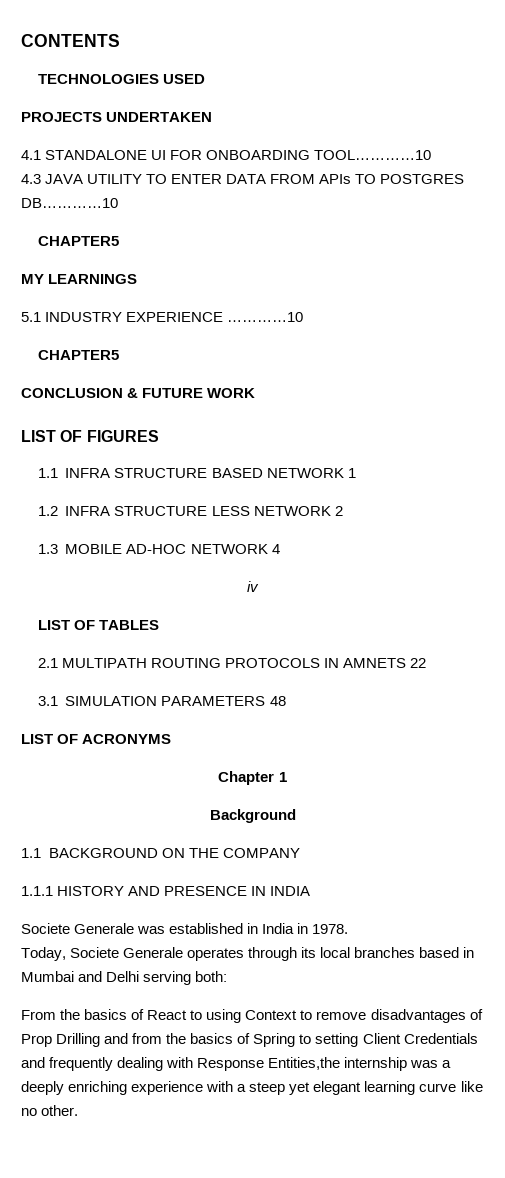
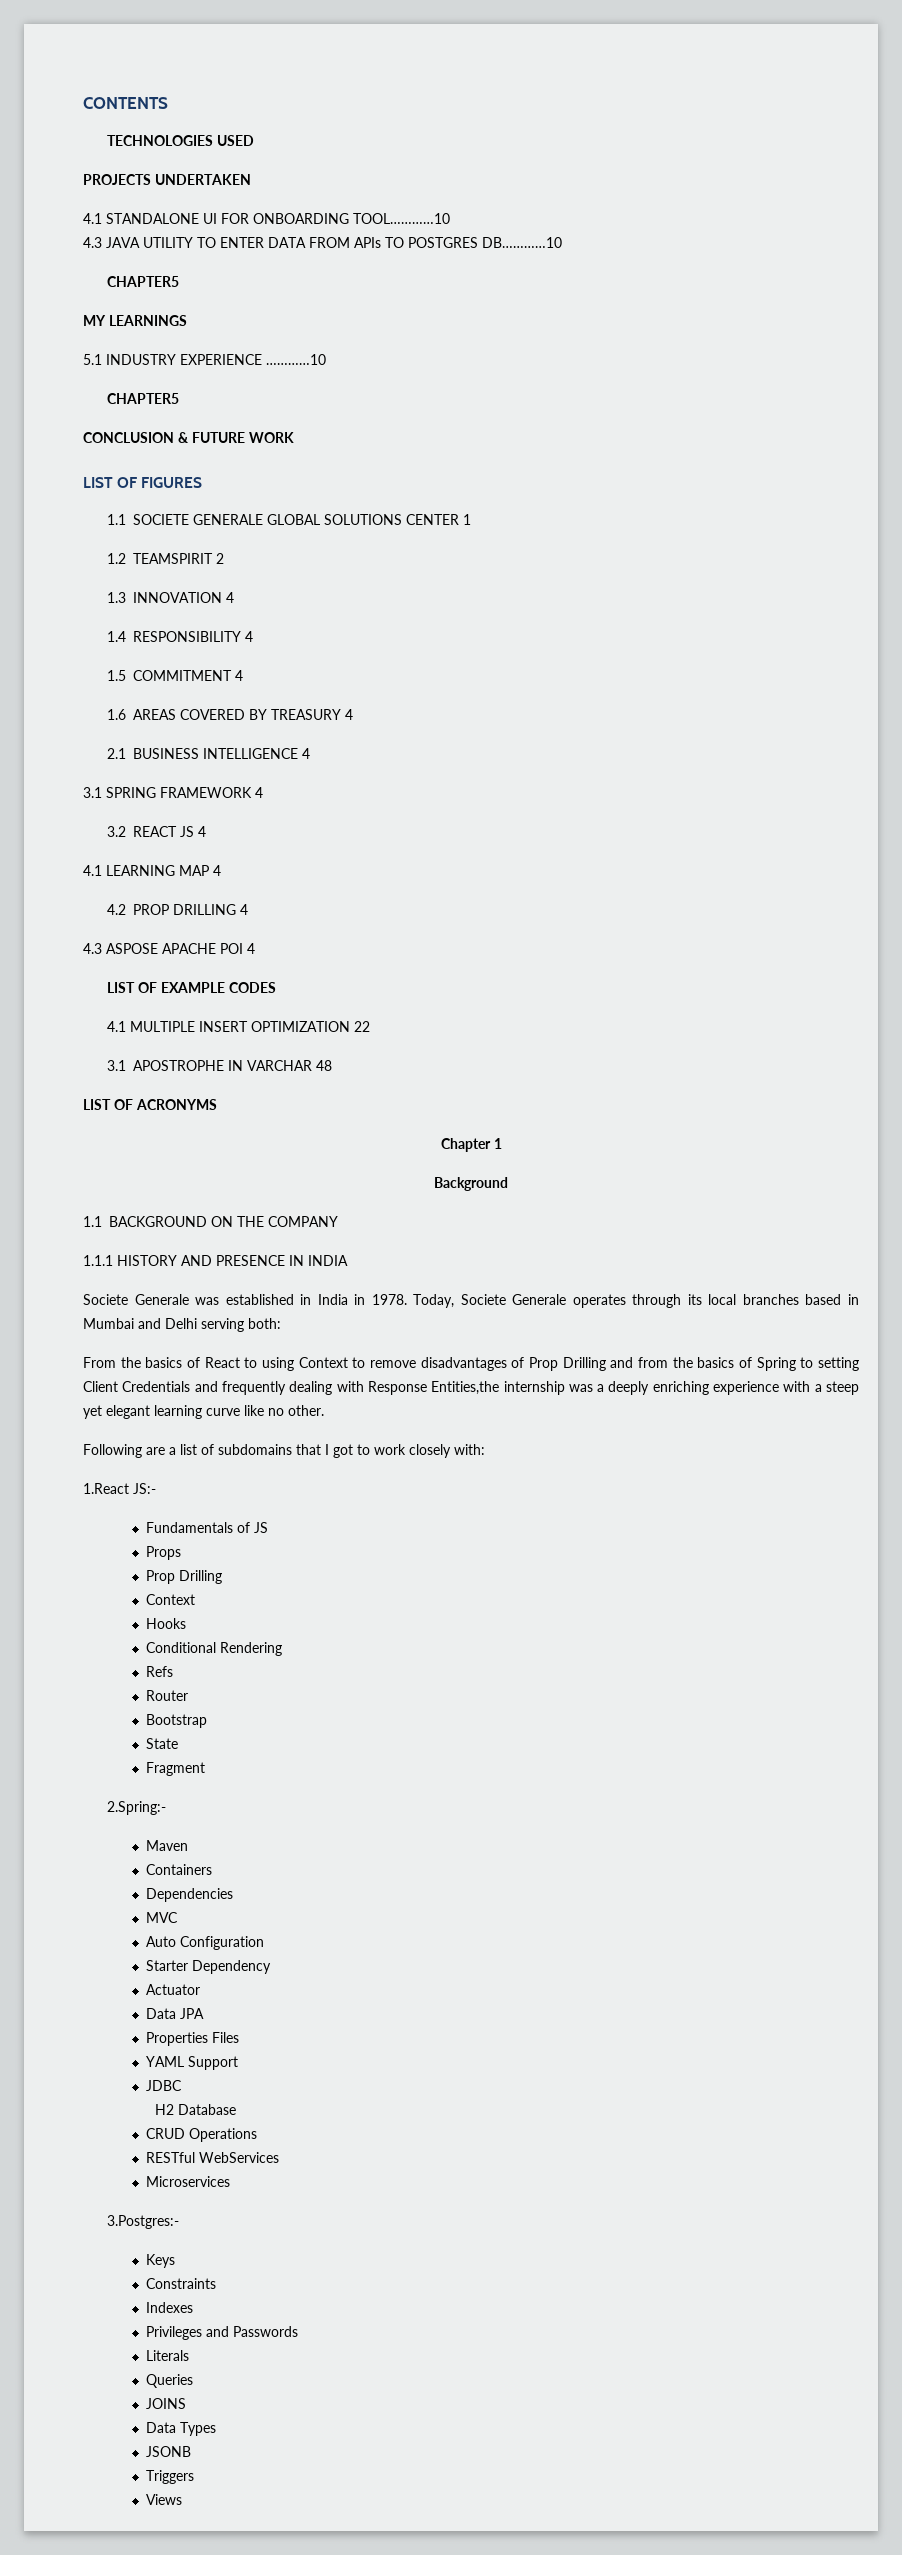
[65,468,356,478] [37,506,343,516] [37,544,280,554] [247,581,259,592] [37,620,160,630] [37,658,407,668] INFRA STRUCTURE BASED NETWORK 1 // 1.2 INFRA STRUCTURE LESS NETWORK 2 // 1.3 MOBILE AD-HOC NETWORK 4 // iv // LIST OF TABLES // 2.1 MULTIPATH ROUTING PROTOCOLS IN AMNETS -> [132,514,471,525] [106,553,224,564] [106,592,234,603] [106,631,253,642] [106,670,243,681] [106,709,353,720] [106,748,310,759] [83,787,263,798] [106,826,206,837] [83,865,221,876] [106,904,248,915] [83,943,255,954] [106,982,276,993] [106,1021,350,1032] SOCIETE GENERALE GLOBAL SOLUTIONS CENTER 1 // 1.2 TEAMSPIRIT 2 // 1.3 INNOVATION 4 // 1.4 RESPONSIBILITY 4 // 1.5 COMMITMENT 4 // 1.6 AREAS COVERED BY TREASURY 4 // 2.1 BUSINESS INTELLIGENCE 4 // 3.1 SPRING FRAMEWORK 4 // 3.2 REACT JS 4 // 4.1 LEARNING MAP 4 // 4.2 PROP DRILLING 4 // 4.3 ASPOSE APACHE POI 4 // LIST OF EXAMPLE CODES // 4.1 MULTIPLE INSERT OPTIMIZATION
[65,696,266,706] SIMULATION PARAMETERS -> [132,1060,312,1071] APOSTROPHE IN VARCHAR
(349, 929) // -> (407, 1299) none
(79, 1110) none -> [83,1444,485,1458] [83,1483,156,1494] [146,1522,269,1533] [146,1546,182,1560] [146,1570,223,1584] [146,1594,196,1605] [146,1618,187,1629] [146,1642,283,1656] [146,1666,174,1677] [146,1690,189,1701] [146,1714,208,1728] [146,1738,179,1749] [146,1762,206,1776] [106,1801,166,1815] [146,1840,189,1851] [146,1864,213,1875] [146,1888,234,1902] [146,1912,179,1923] [146,1936,265,1950] [146,1960,272,1974] [146,1984,201,1995] [146,2008,205,2019] [146,2032,240,2046] [146,2056,239,2070] [146,2080,183,2091] [154,2104,236,2115] [146,2128,258,2142] [146,2152,280,2163] [146,2176,231,2187] [106,2215,179,2229] [146,2254,176,2268] [146,2278,217,2289] [146,2302,194,2313] [146,2326,299,2340] [146,2350,190,2361] [146,2374,194,2388] [146,2398,187,2409] [146,2422,217,2436] [146,2446,192,2457] [146,2470,195,2484] [146,2494,183,2505] // Following are a list of subdomains that I got to work closely with: // 1.React JS:- // Fundamentals of JS // Props // Prop Drilling // Context // Hooks // Conditional Rendering // Refs // Router // Bootstrap // State // Fragment // 2.Spring:- // Maven // Containers // Dependencies // MVC // Auto Configuration // Starter Dependency // Actuator // Data JPA // Properties Files // YAML Support // JDBC // H2 Database // CRUD Operations // RESTful WebServices // Microservices // 3.Postgres:- // Keys // Constraints // Indexes // Privileges and Passwords // Literals // Queries // JOINS // Data Types // JSONB // Triggers // Views

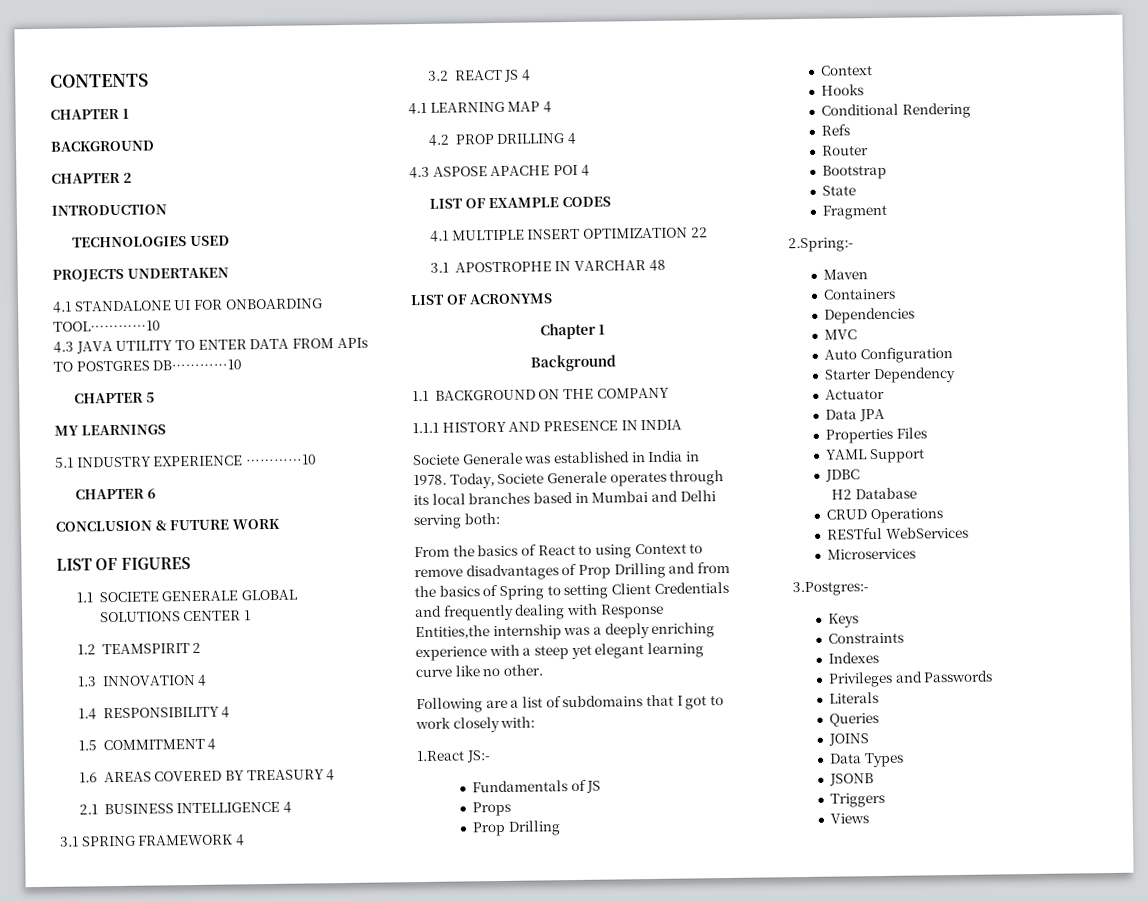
(168, 103) none -> [50,108,129,120] [50,140,155,152] [51,172,132,184] [51,204,167,216] // CHAPTER 1 // BACKGROUND // CHAPTER 2 // INTRODUCTION
[106,276,179,287] CHAPTER5 -> [73,392,155,404] CHAPTER 5
[106,393,179,404] CHAPTER5 -> [74,488,156,500] CHAPTER 6

